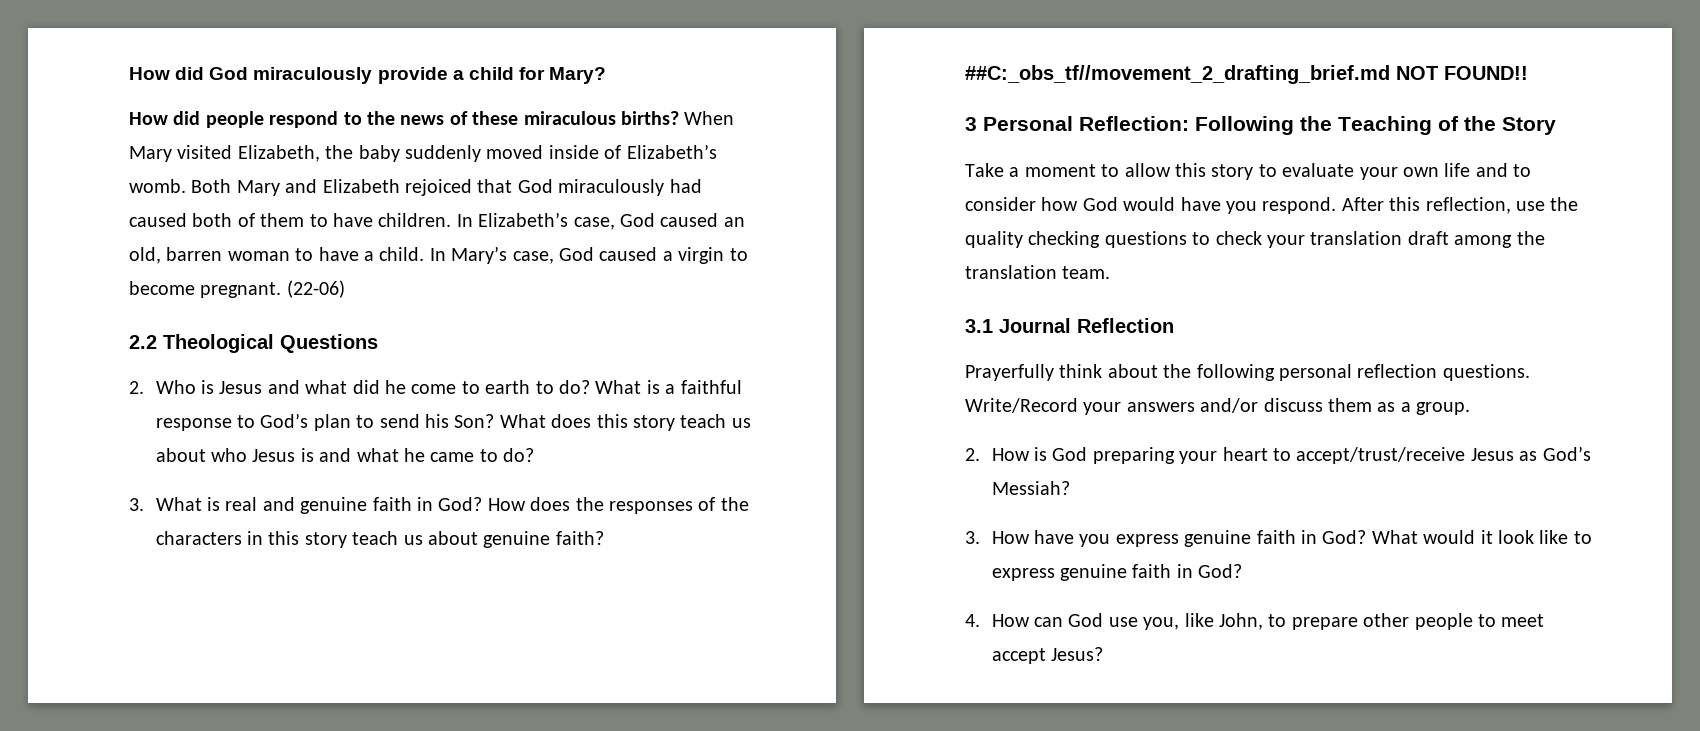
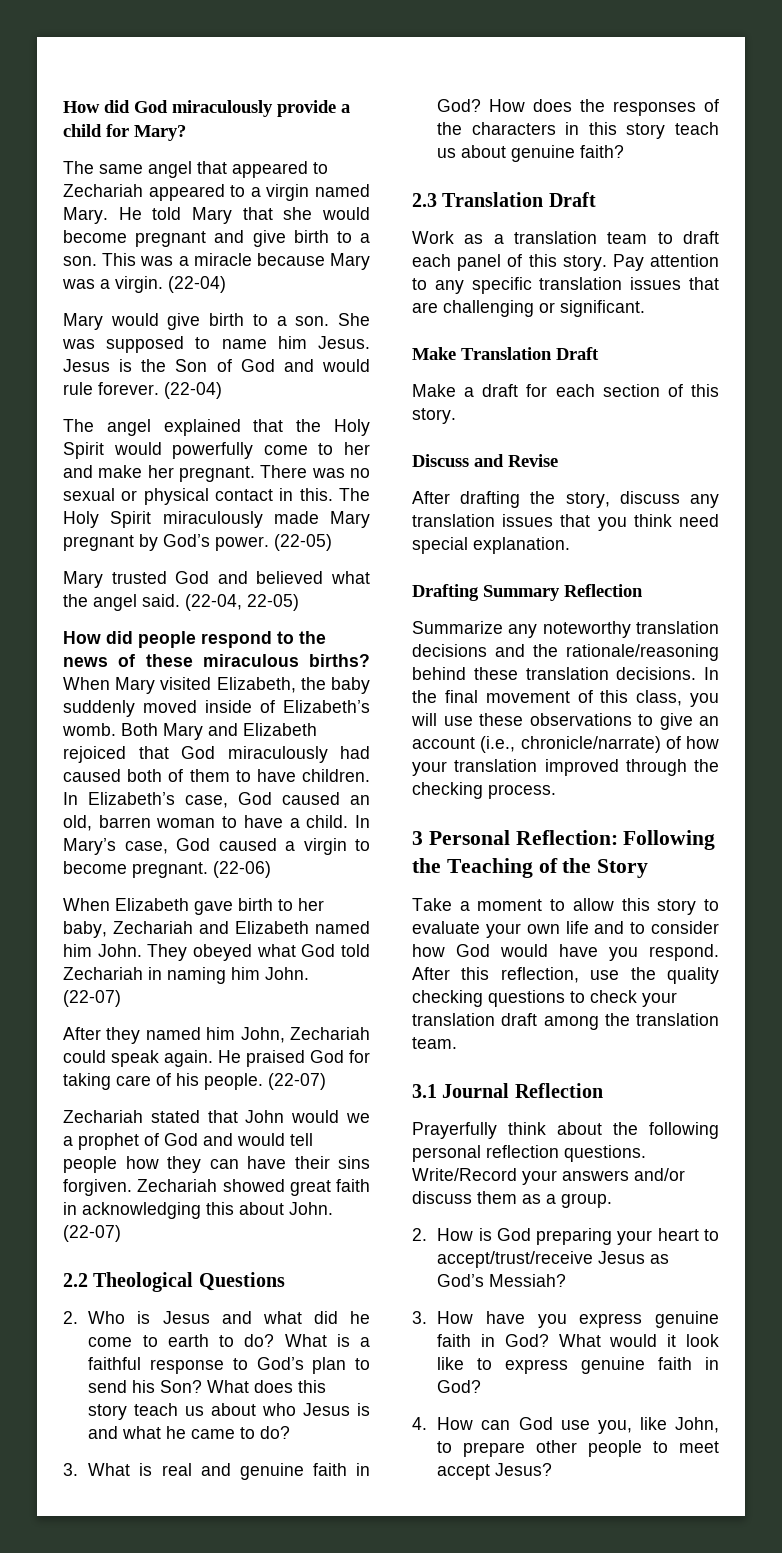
(607, 75) none -> [63,161,328,178] [63,184,370,201] [63,207,370,224] [63,230,370,247] [63,253,370,270] [62,276,226,293] [63,313,371,330] [62,336,370,353] [63,359,370,372] [63,382,222,399] [63,419,371,436] [63,442,370,459] [63,465,370,482] [63,488,371,505] [63,511,370,528] [63,534,332,551] [63,571,370,588] [63,594,299,611] // The same angel that appeared to Zechariah appeared to a virgin named Mary. He told Mary that she would become pregnant and give birth to a son. This was a miracle because Mary was a virgin. (22-04) // Mary would give birth to a son. She was supposed to name him Jesus. Jesus is the Son of God and would rule forever. (22-04) // The angel explained that the Holy Spirit would powerfully come to her and make her pregnant. There was no sexual or physical contact in this. The Holy Spirit miraculously made Mary pregnant by God’s power. (22-05) // Mary trusted God and believed what the angel said. (22-04, 22-05)
(345, 289) none -> [63,898,324,915] [63,921,370,938] [63,944,370,961] [63,967,309,984] [63,990,121,1007] [63,1027,370,1044] [63,1050,370,1067] [63,1073,326,1090] [63,1110,371,1123] [63,1133,313,1150] [63,1156,370,1173] [63,1179,370,1196] [63,1202,333,1219] [63,1225,121,1242] // When Elizabeth gave birth to her baby, Zechariah and Elizabeth named him John. They obeyed what God told Zechariah in naming him John. (22-07) // After they named him John, Zechariah could speak again. He praised God for taking care of his people. (22-07) // Zechariah stated that John would we a prophet of God and would tell people how they can have their sins forgiven. Zechariah showed great faith in acknowledging this about John. (22-07)
[965,65,1528,84] ##C:_obs_tf//movement_2_drafting_brief.md NOT FOUND!! -> [412,192,596,207] [412,231,719,244] [412,254,719,271] [412,277,719,294] [412,300,645,317] [412,347,599,360] [412,384,719,397] [412,408,456,424] [412,454,558,467] [412,491,719,508] [412,514,719,531] [412,537,570,554] [412,584,643,601] [412,621,719,638] [412,644,719,661] [412,667,719,680] [412,690,719,707] [411,713,719,730] [412,736,719,753] [412,759,719,776] [412,782,556,799] 2.3 Translation Draft // Work as a translation team to draft each panel of this story. Pay attention to any specific translation issues that are challenging or significant. // Make Translation Draft // Make a draft for each section of this story. // Discuss and Revise // After drafting the story, discuss any translation issues that you think need special explanation. // Drafting Summary Reflection // Summarize any noteworthy translation decisions and the rationale/reasoning behind these translation decisions. In the final movement of this class, you will use these observations to give an account (i.e., chronicle/narrate) of how your translation improved through the checking process.

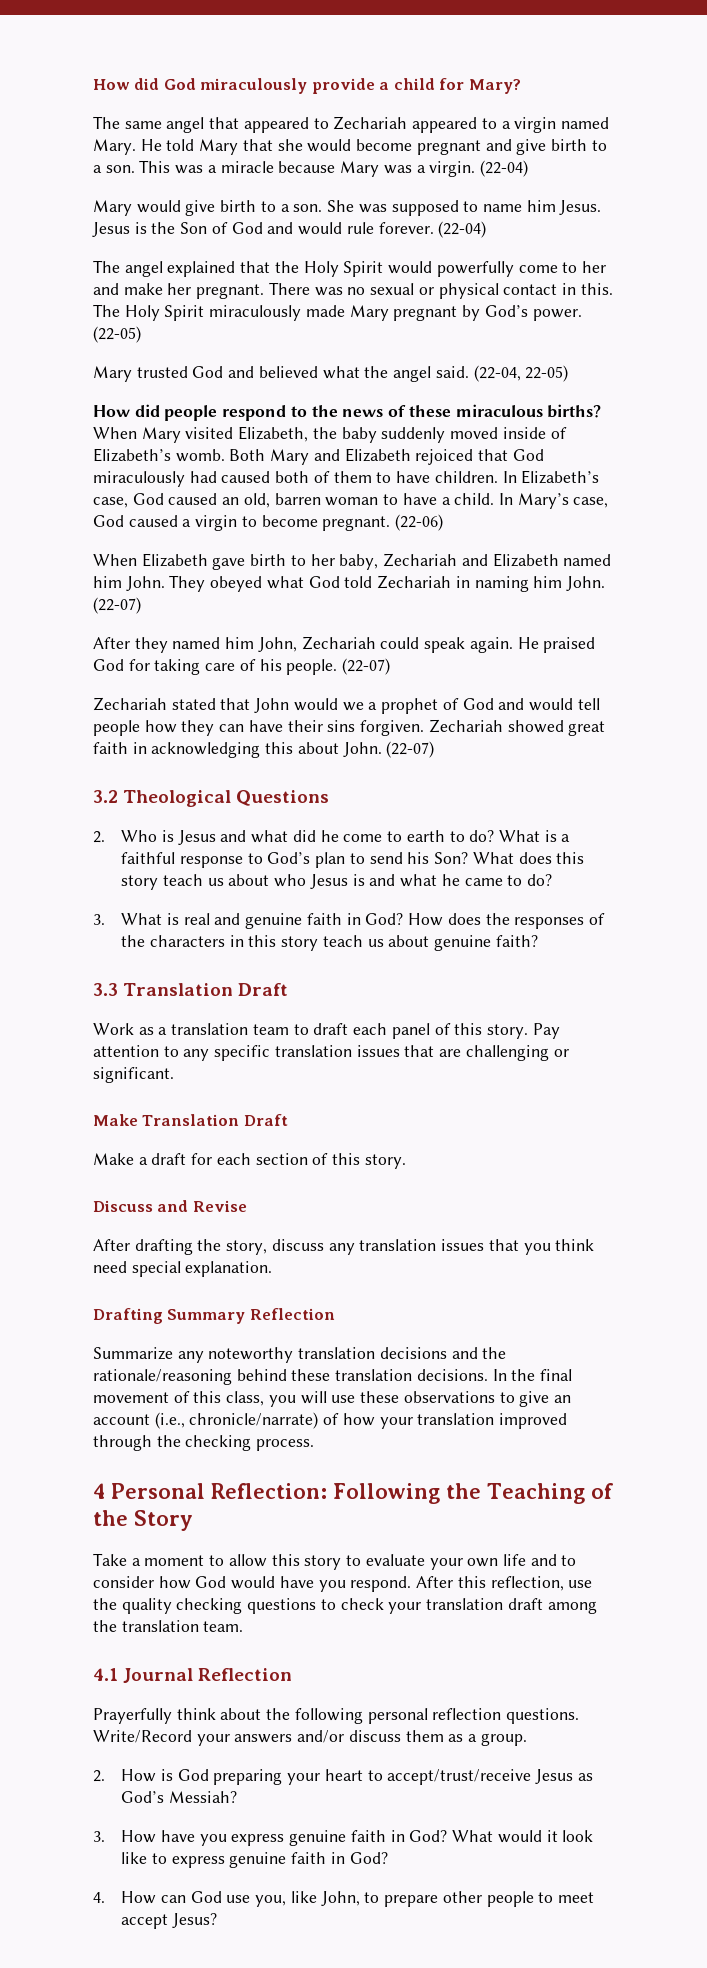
[63,1273,88,1287] 2.2 -> [93,790,118,803] 3.2
[412,193,437,207] 2.3 -> [93,983,118,996] 3.3
[412,831,423,845] 3 -> [93,1483,105,1499] 4
[412,1084,437,1098] 3.1 -> [93,1668,118,1681] 4.1

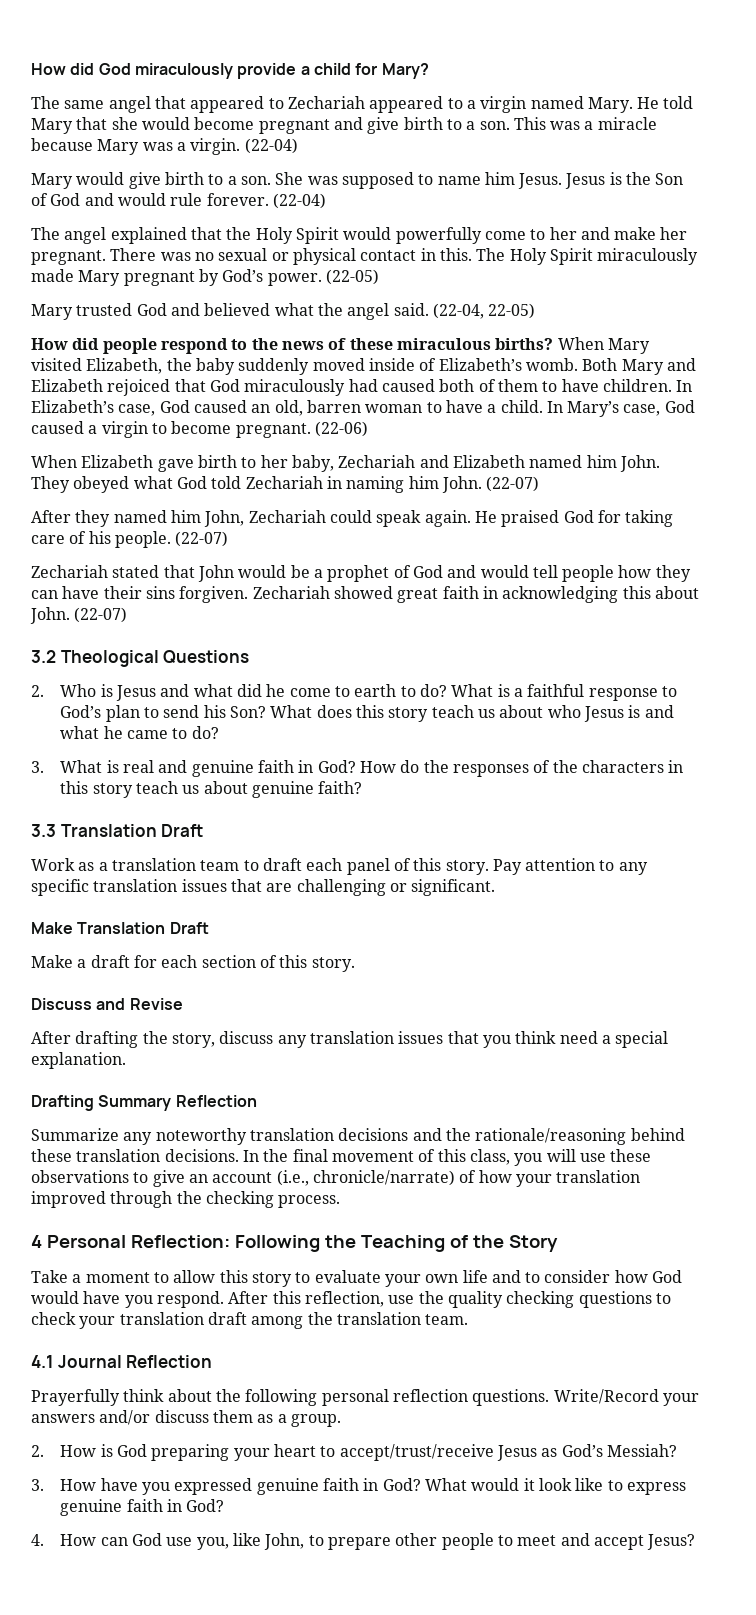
[342,702,364,711] we -> [290,565,310,578] be
[447,913,481,925] does -> [400,760,420,773] do
(127, 1267) none -> [601,1035,611,1044] a
[231,1834,285,1846] express -> [174,1478,253,1495] expressed
(594, 1897) none -> [560,1533,590,1546] and

